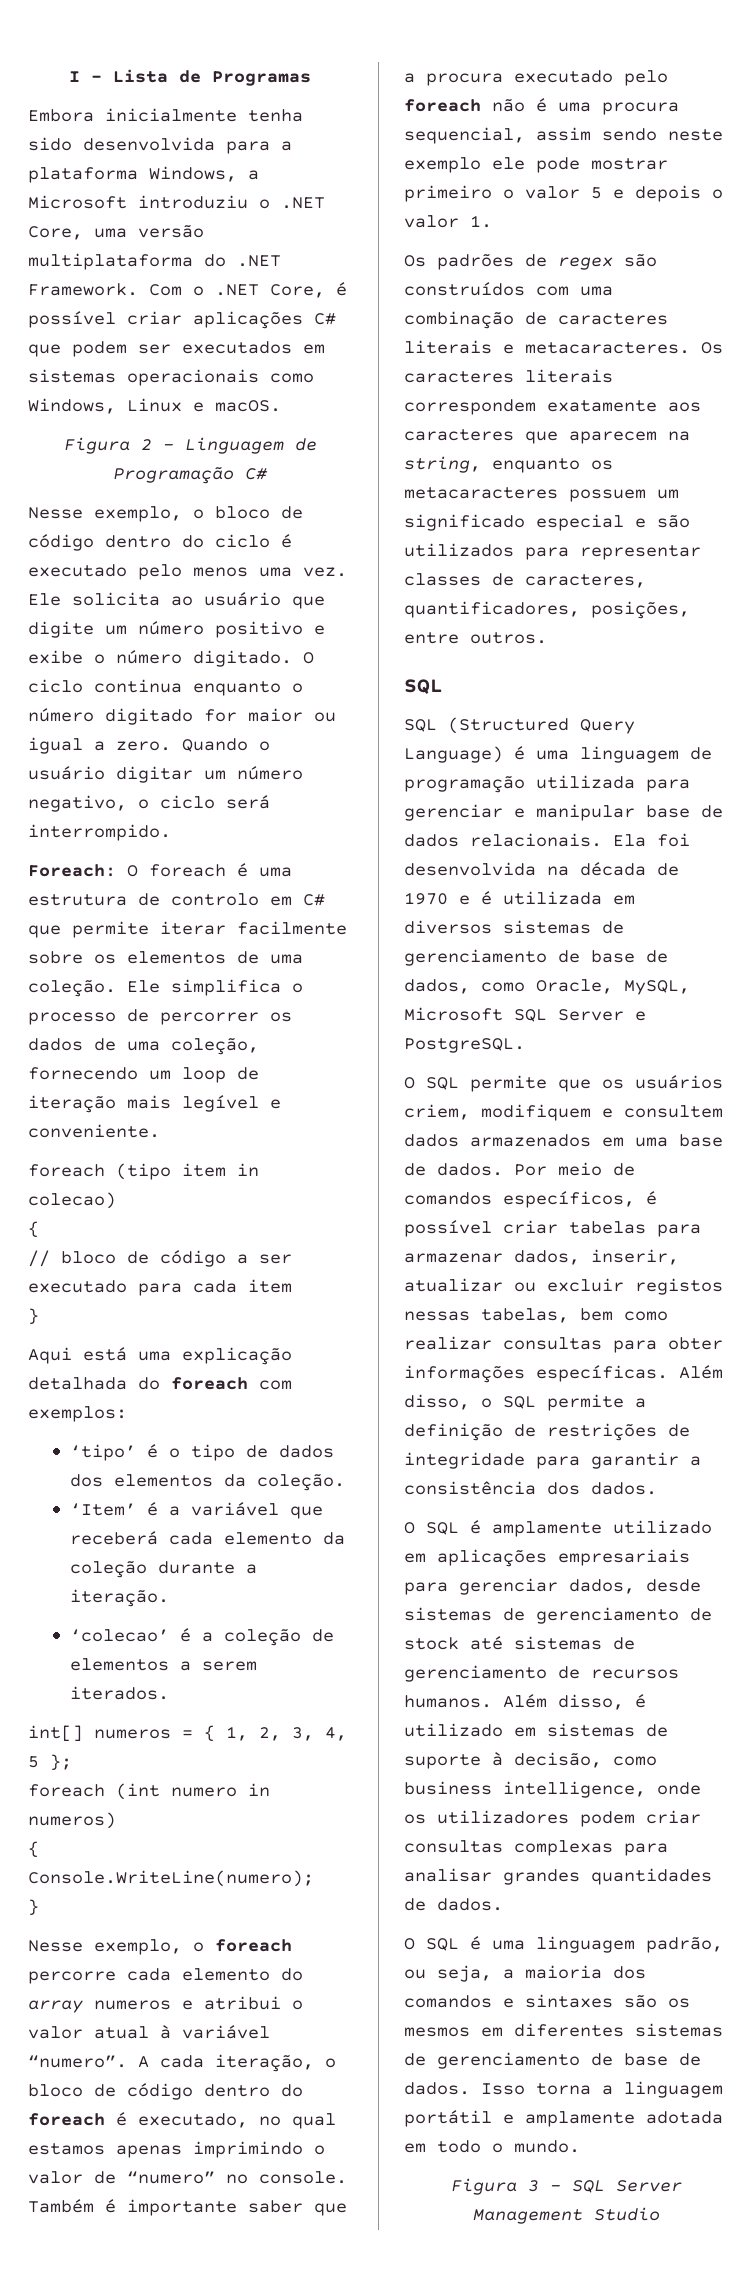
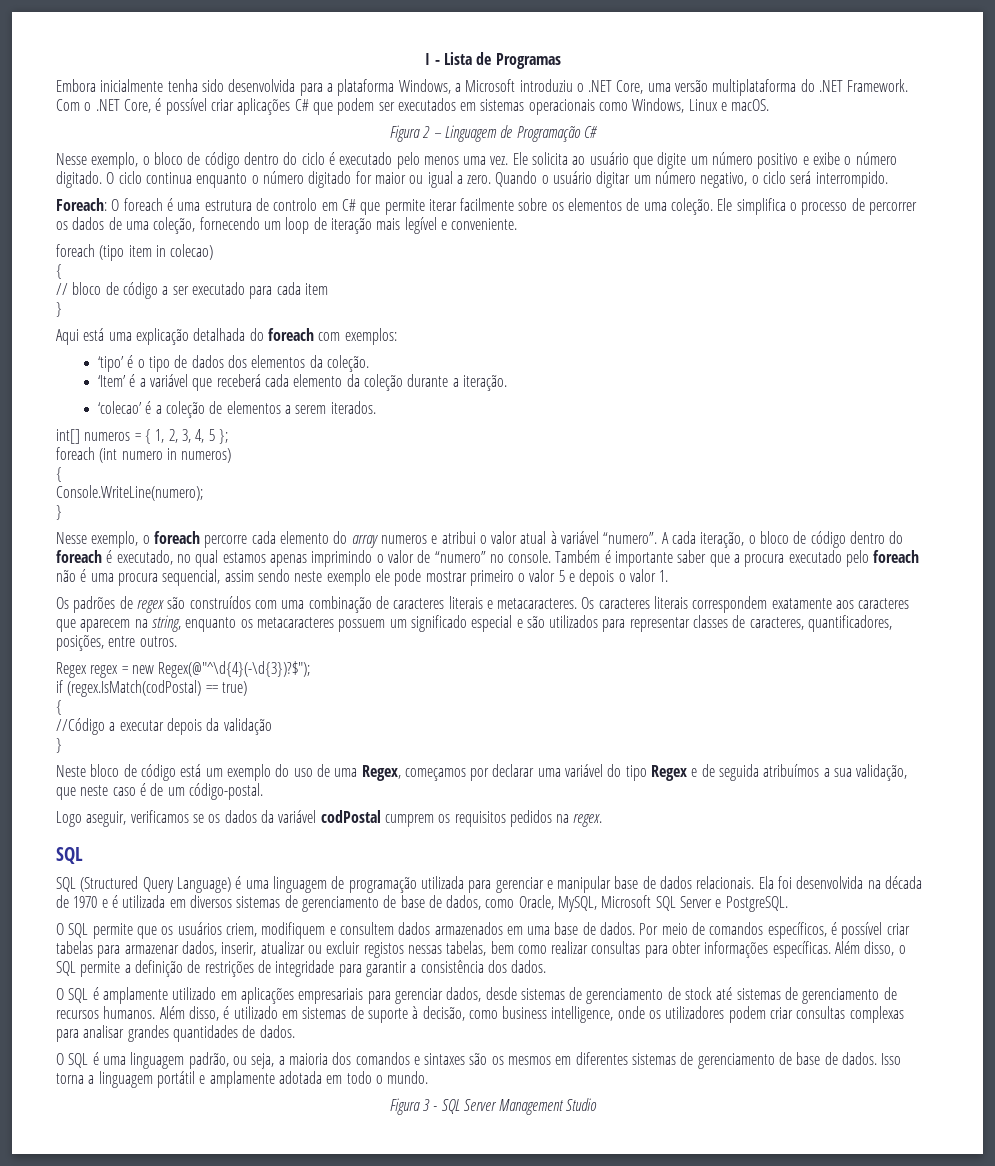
(547, 638) none -> [56,661,311,678] [56,680,247,697] [56,700,62,715] [56,718,272,735] [56,738,62,753] [56,764,908,781] [56,783,263,800] [56,810,603,827] // Regex regex = new Regex(@"^\d{4}(-\d{3})?$"); // if (regex.IsMatch(codPostal) == true) // { // //Código a executar depois da validação // } // Neste bloco de código está um exemplo do uso de uma Regex, começamos por declarar uma variável do tipo Regex e de seguida atribuímos a sua validação, que neste caso é de um código-postal. // Logo aseguir, verificamos se os dados da variável codPostal cumprem os requisitos pedidos na regex.

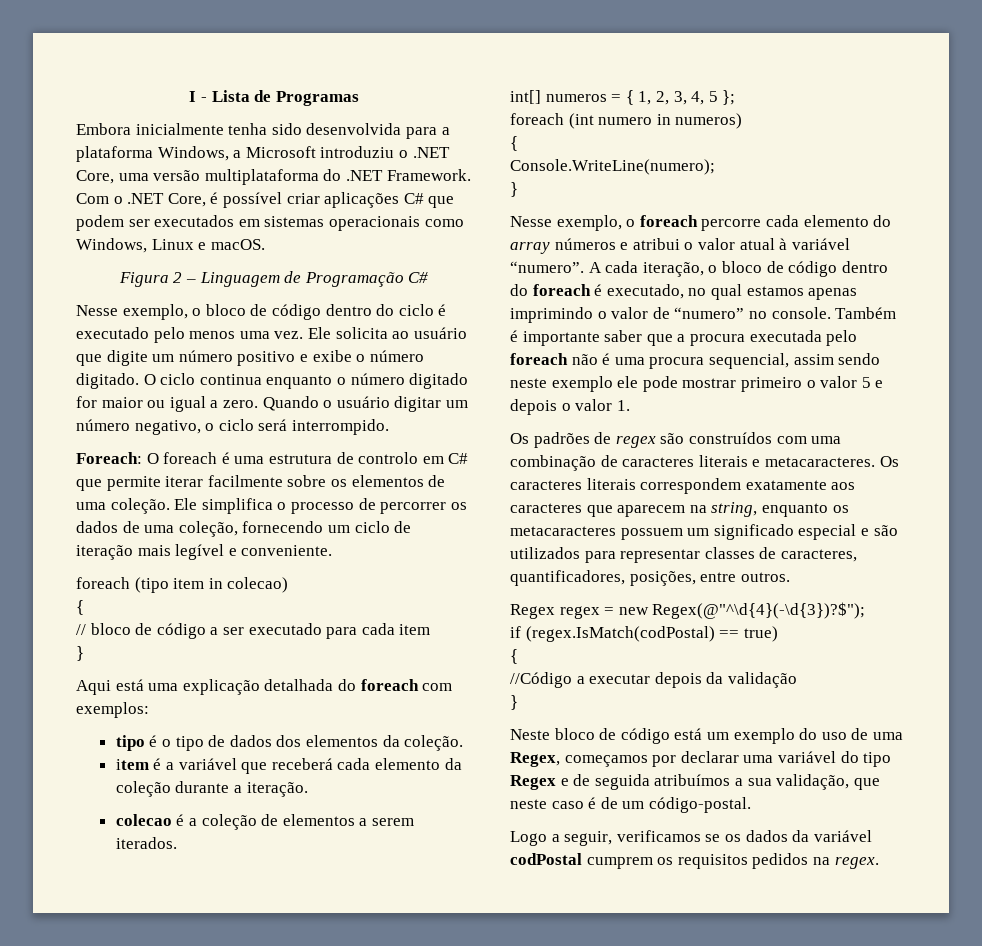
[285,217,310,234] loop -> [354,521,390,533] ciclo
[98,356,125,372] ‘tipo’ -> [115,735,145,751] tipo
[98,375,127,387] ‘Item’ -> [115,759,149,770] item
[98,401,143,414] ‘colecao’ -> [115,814,172,826] colecao
[380,535,427,544] numeros -> [554,238,616,250] números
[788,550,842,563] executado -> [749,330,822,342] executada
[86,811,127,827] aseguir, -> [551,831,613,846] a seguir,
[56,847,83,864] [56,876,923,893] [56,895,788,912] [56,922,910,939] [56,941,906,958] [56,960,547,977] [56,987,897,1004] [56,1006,904,1023] [56,1025,295,1042] [56,1052,902,1069] [56,1071,429,1088] [389,1098,598,1115] // SQL // SQL (Structured Query Language) é uma linguagem de programação utilizada para gerenciar e manipular base de dados relacionais. Ela foi desenvolvida na década de 1970 e é utilizada em diversos sistemas de gerenciamento de base de dados, como Oracle, MySQL, Microsoft SQL Server e PostgreSQL. // O SQL permite que os usuários criem, modifiquem e consultem dados armazenados em uma base de dados. Por meio de comandos específicos, é possível criar tabelas para armazenar dados, inserir, atualizar ou excluir registos nessas tabelas, bem como realizar consultas para obter informações específicas. Além disso, o SQL permite a definição de restrições de integridade para garantir a consistência dos dados. // O SQL é amplamente utilizado em aplicações empresariais para gerenciar dados, desde sistemas de gerenciamento de stock até sistemas de gerenciamento de recursos humanos. Além disso, é utilizado em sistemas de suporte à decisão, como business intelligence, onde os utilizadores podem criar consultas complexas para analisar grandes quantidades de dados. // O SQL é uma linguagem padrão, ou seja, a maioria dos comandos e sintaxes são os mesmos em diferentes sistemas de gerenciamento de base de dados. Isso torna a linguagem portátil e amplamente adotada em todo o mundo. // Figura 3 - SQL Server Management Studio -> (879, 863) none

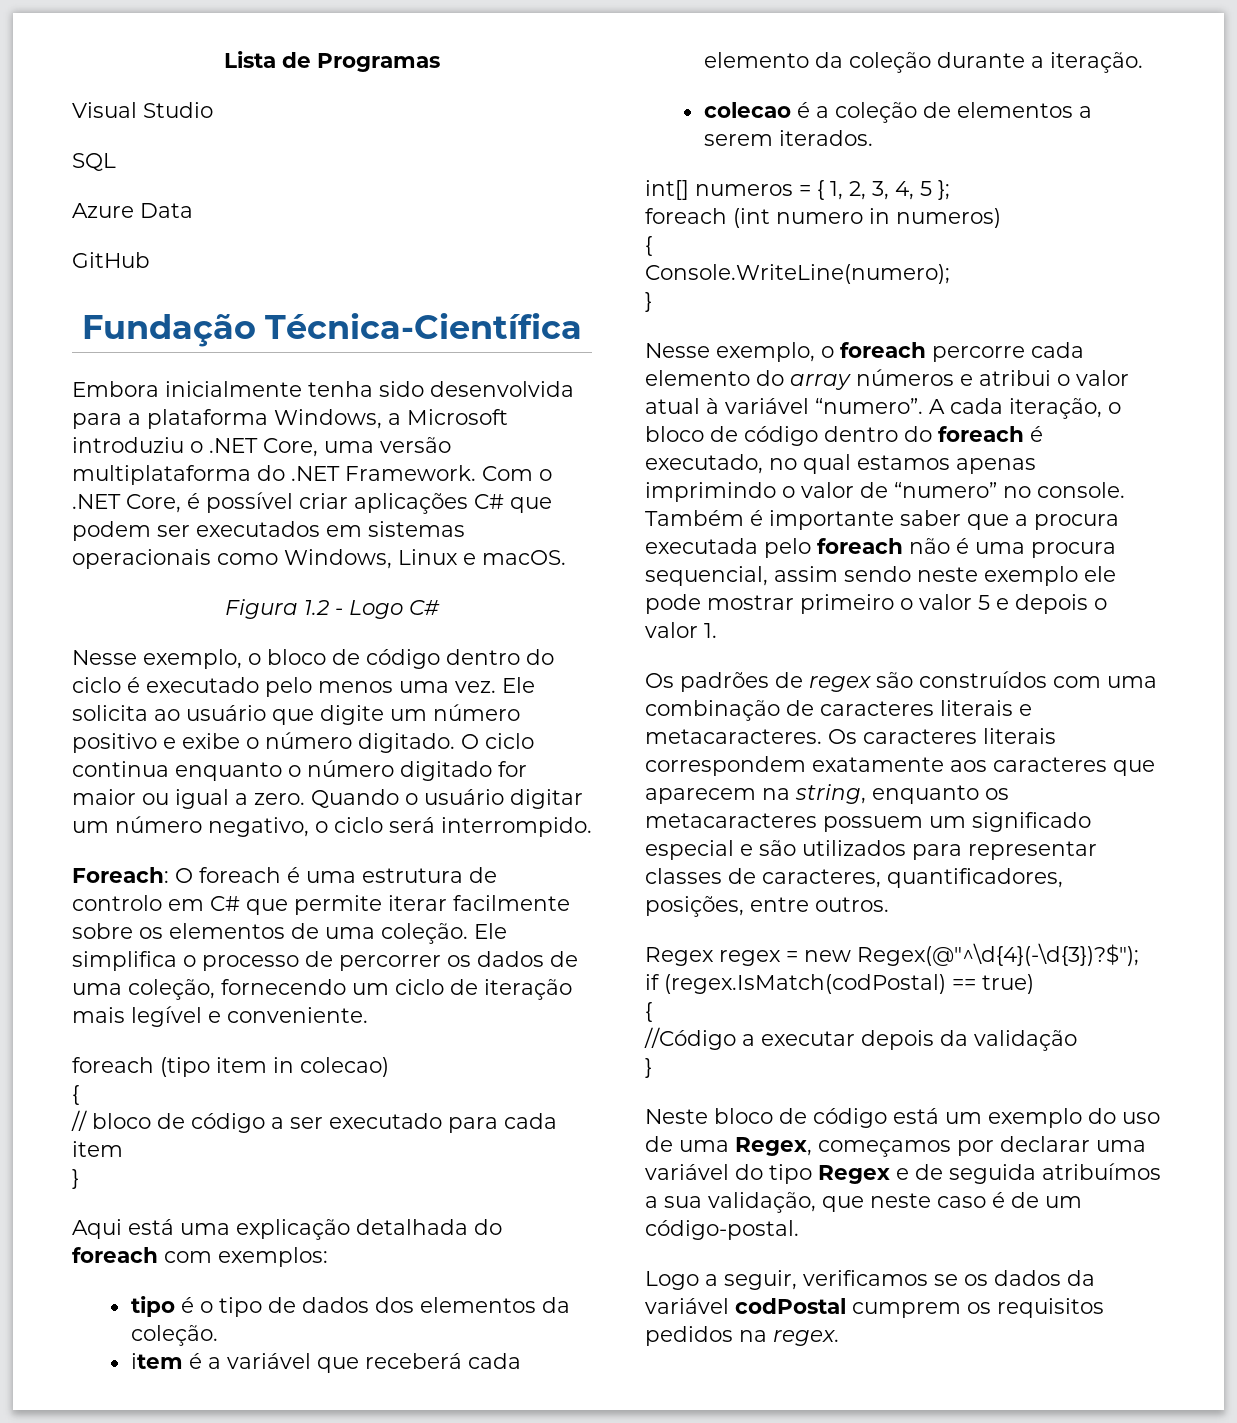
[189,91,207,102] I - -> (224, 59) none
(359, 98) none -> [72,102,213,118] [72,153,116,171] [72,203,193,218] [72,252,150,268] [81,313,583,347] // Visual Studio // SQL // Azure Data // GitHub // Fundação Técnica-Científica
[173,271,404,287] 2 – Linguagem de Programação -> [304,600,403,619] 1.2 - Logo

